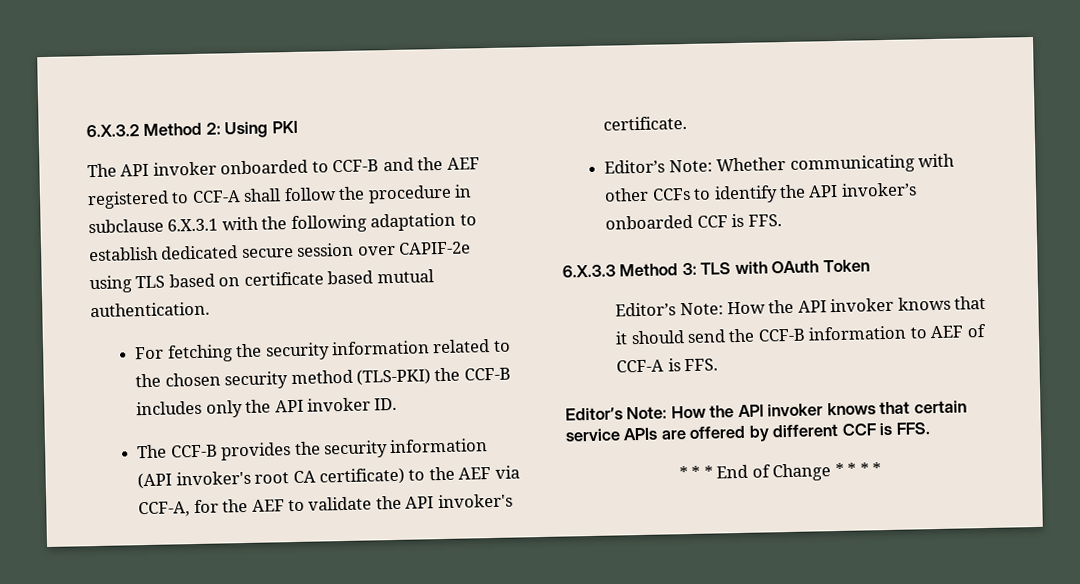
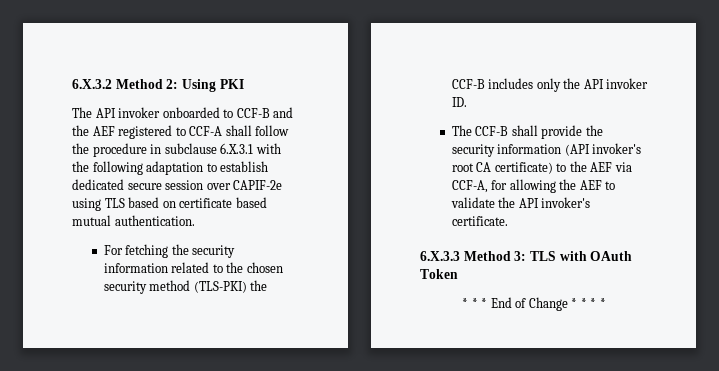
[221,442,292,461] provides -> [511,125,583,139] shall provide
(219, 506) none -> [509,179,556,193] allowing
[604,153,956,174] [604,182,917,204] [605,213,782,230] // Editor’s Note: Whether communicating with other CCFs to identify the API invoker’s onboarded CCF is FFS. -> (508, 221) none
[615,295,987,317] [615,323,987,345] [616,358,718,373] [565,400,967,421] [565,422,930,442] // Editor’s Note: How the API invoker knows that it should send the CCF-B information to AEF of CCF-A is FFS. // Editor’s Note: How the API invoker knows that certain service APIs are offered by different CCF is FFS. -> (458, 274) none

